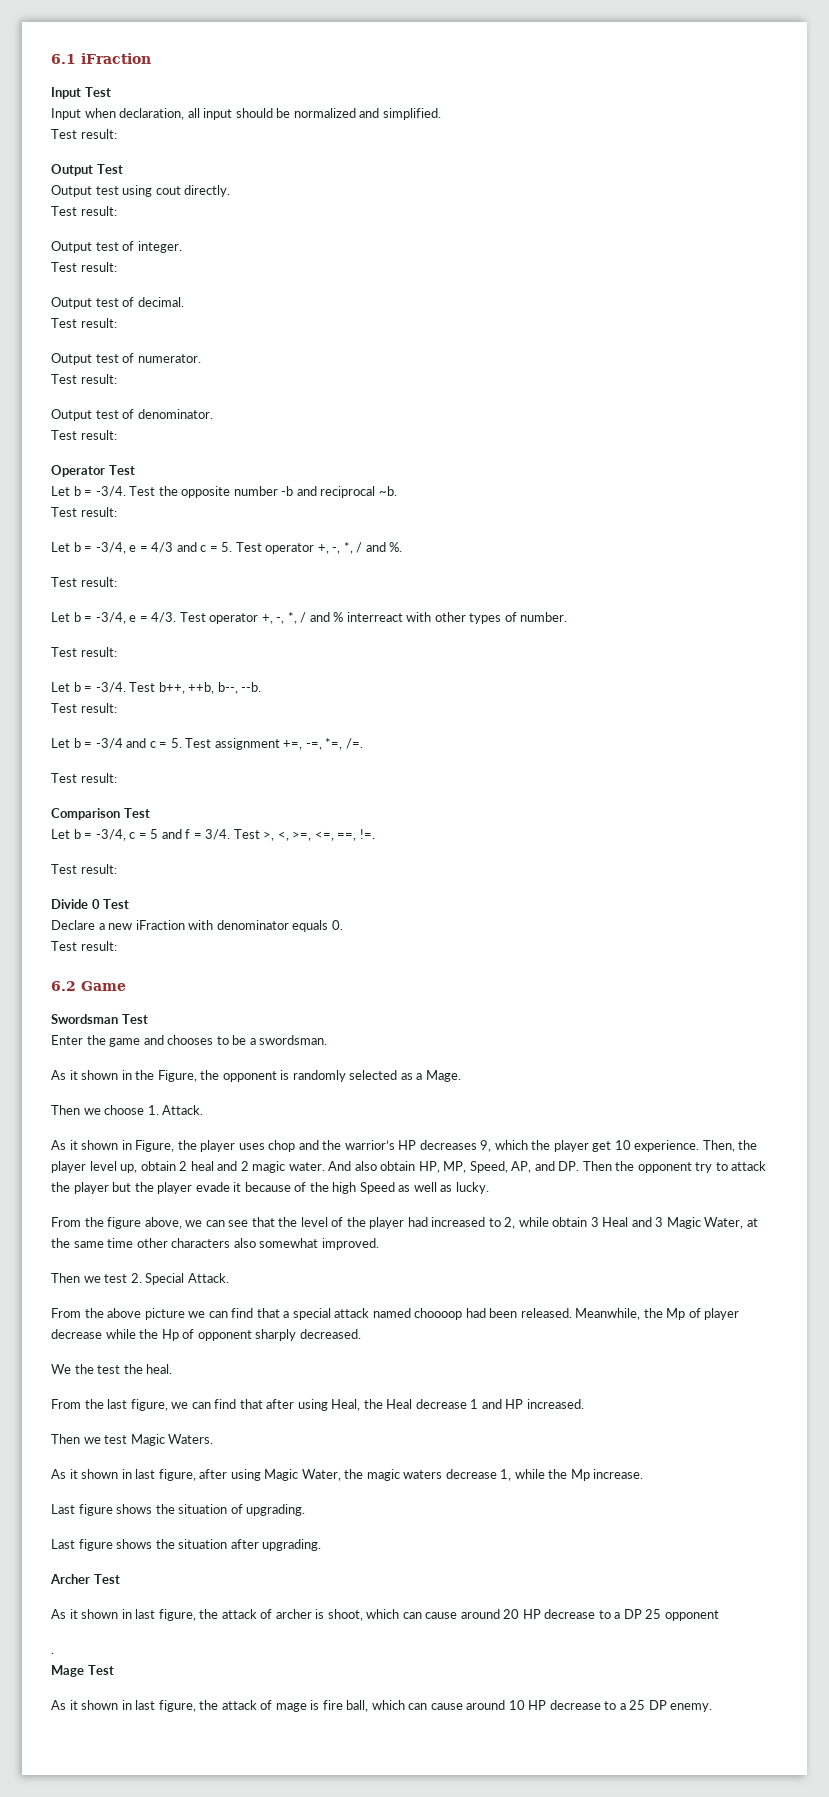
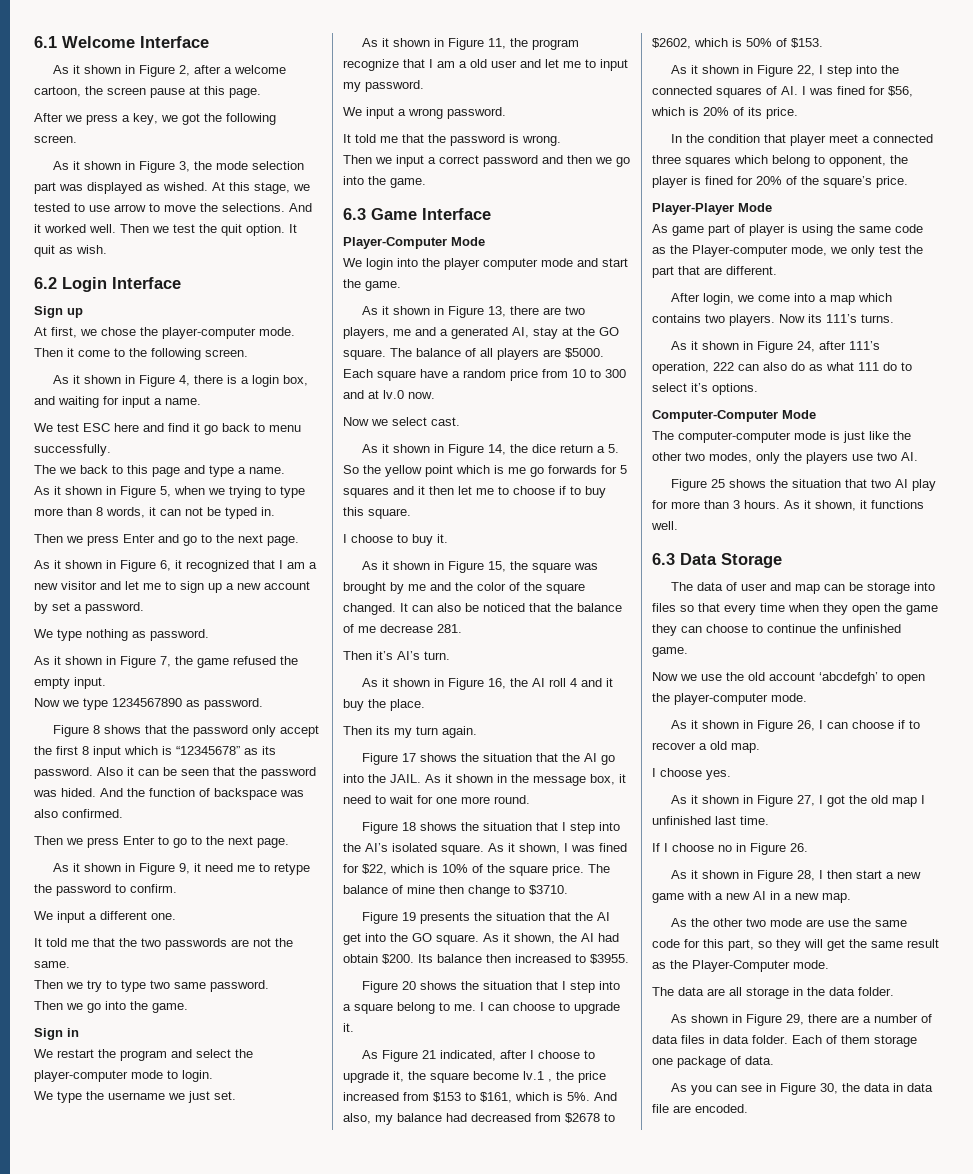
[81,53,151,64] [51,87,111,99] [51,108,441,120] [51,129,117,139] [51,164,123,176] [51,185,231,197] [51,206,117,216] [51,241,182,253] [51,262,117,272] [51,297,184,309] [51,318,117,328] [51,353,201,365] [51,374,117,384] [51,409,213,421] [51,430,117,440] [51,465,135,477] [51,486,397,498] [51,507,117,517] [51,542,403,554] [51,577,117,587] [51,612,568,624] [51,647,117,657] [51,682,262,694] [51,703,117,713] [51,738,363,750] [51,773,117,783] [51,808,150,820] [51,829,375,841] [51,864,117,874] [51,899,130,909] [51,920,343,932] [51,941,117,951] [51,981,126,991] [51,1014,148,1024] [51,1035,328,1047] [51,1070,461,1082] [51,1105,204,1115] [51,1140,758,1152] [51,1161,767,1173] [51,1182,489,1194] [51,1217,758,1229] [51,1238,379,1250] [51,1273,229,1285] [51,1308,740,1320] [51,1329,361,1341] [51,1364,173,1374] [51,1399,584,1411] [51,1434,214,1446] [51,1469,644,1481] [51,1504,306,1516] [51,1539,322,1551] [50,1574,120,1584] [51,1609,719,1621] [51,1653,54,1654] [51,1665,114,1677] [51,1700,713,1712] iFraction // Input Test // Input when declaration, all input should be normalized and simplified. // Test result: // Output Test // Output test using cout directly. // Test result: // Output test of integer. // Test result: // Output test of decimal. // Test result: // Output test of numerator. // Test result: // Output test of denominator. // Test result: // Operator Test // Let b = -3/4. Test the opposite number -b and reciprocal ~b. // Test result: // Let b = -3/4, e = 4/3 and c = 5. Test operator +, -, *, / and %. // Test result: // Let b = -3/4, e = 4/3. Test operator +, -, *, / and % interreact with other types of number. // Test result: // Let b = -3/4. Test b++, ++b, b--, --b. // Test result: // Let b = -3/4 and c = 5. Test assignment +=, -=, *=, /=. // Test result: // Comparison Test // Let b = -3/4, c = 5 and f = 3/4. Test >, <, >=, <=, ==, !=. // Test result: // Divide 0 Test // Declare a new iFraction with denominator equals 0. // Test result: // 6.2 Game // Swordsman Test // Enter the game and chooses to be a swordsman. // As it shown in the Figure, the opponent is randomly selected as a Mage. // Then we choose 1. Attack. // As it shown in Figure, the player uses chop and the warrior’s HP decreases 9, which the player get 10 experience. Then, the player level up, obtain 2 heal and 2 magic water. And also obtain HP, MP, Speed, AP, and DP. Then the opponent try to attack the player but the player evade it because of the high Speed as well as lucky. // From the figure above, we can see that the level of the player had increased to 2, while obtain 3 Heal and 3 Magic Water, at the same time other characters also somewhat improved. // Then we test 2. Special Attack. // From the above picture we can find that a special attack named choooop had been released. Meanwhile, the Mp of player decrease while the Hp of opponent sharply decreased. // We the test the heal. // From the last figure, we can find that after using Heal, the Heal decrease 1 and HP increased. // Then we test Magic Waters. // As it shown in last figure, after using Magic Water, the magic waters decrease 1, while the Mp increase. // Last figure shows the situation of upgrading. // Last figure shows the situation after upgrading. // Archer Test // As it shown in last figure, the attack of archer is shoot, which can cause around 20 HP decrease to a DP 25 opponent // . // Mage Test // As it shown in last figure, the attack of mage is fire ball, which can cause around 10 HP decrease to a 25 DP enemy. -> [62,36,209,48] [53,65,287,77] [34,86,261,98] [34,113,276,125] [34,135,77,143] [53,161,305,173] [34,182,310,194] [34,203,312,212] [34,224,297,236] [34,245,107,257] [34,277,181,292] [34,306,83,318] [34,327,295,339] [34,348,248,360] [53,375,309,387] [34,396,201,408] [34,423,301,435] [34,444,111,456] [34,465,285,477] [34,486,305,498] [34,507,275,519] [34,534,299,546] [34,560,317,572] [34,581,310,593] [34,602,144,614] [34,629,209,641] [34,656,298,668] [34,677,106,689] [34,698,263,710] [53,725,320,737] [34,746,276,758] [34,767,316,779] [33,788,304,800] [34,809,123,818] [34,836,289,848] [53,863,311,875] [34,884,177,896] [34,911,176,923] [34,938,293,950] [34,961,70,968] [34,980,269,992] [34,1001,188,1013] [34,1028,79,1040] [34,1049,253,1061] [34,1070,213,1082] [34,1091,236,1103] [362,38,580,50] [343,59,628,71] [343,80,424,92] [343,107,506,119] [343,134,561,146] [343,155,630,167] [343,176,426,188] [343,208,491,220] [343,237,485,249] [343,258,628,270] [343,279,401,291] [362,306,586,318] [343,327,619,339] [343,348,604,360] [343,369,626,381] [343,390,435,399] [343,417,460,426] [362,444,620,456] [343,465,627,477] [343,486,606,498] [343,507,411,519] [343,534,448,546] [362,561,599,573] [343,582,585,594] [343,603,622,615] [343,624,462,633] [343,651,450,660] [362,678,614,690] [343,699,425,711] [343,726,477,738] [362,753,616,765] [343,774,626,786] [343,795,530,804] [362,822,621,834] [343,843,627,855] [343,864,610,876] [343,885,568,897] [362,912,611,924] [343,933,619,945] [343,954,629,964] [362,981,621,993] [343,1002,620,1014] [343,1023,354,1032] [362,1050,596,1062] [343,1071,606,1083] [343,1092,617,1103] [343,1113,615,1125] [652,38,823,49] [671,65,900,77] [652,86,913,98] [651,107,798,119] [671,134,934,146] [652,155,908,167] [652,176,908,188] [652,203,772,215] [652,224,923,236] [652,245,923,257] [652,266,777,278] [671,293,893,305] [652,314,894,326] [671,341,881,353] [652,362,912,374] [652,383,758,395] [652,410,816,422] [652,431,911,443] [652,452,918,464] [671,479,937,491] [652,500,924,511] [651,521,678,530] [652,553,782,568] [671,582,936,594] [652,603,938,615] [652,624,901,636] [652,647,688,657] [652,672,925,684] [652,693,807,705] [671,720,921,732] [652,741,760,753] [652,768,731,780] [671,795,926,807] [652,816,769,825] [652,843,808,855] [671,870,922,882] [652,891,851,903] [671,918,908,927] [652,939,939,951] [652,960,829,972] [652,987,894,999] [671,1014,933,1026] [652,1035,917,1047] [652,1056,774,1068] [671,1083,934,1095] [652,1104,748,1113] Welcome Interface // As it shown in Figure 2, after a welcome cartoon, the screen pause at this page. // After we press a key, we got the following screen. // As it shown in Figure 3, the mode selection part was displayed as wished. At this stage, we tested to use arrow to move the selections. And it worked well. Then we test the quit option. It quit as wish. // 6.2 Login Interface // Sign up // At first, we chose the player-computer mode. Then it come to the following screen. // As it shown in Figure 4, there is a login box, and waiting for input a name. // We test ESC here and find it go back to menu successfully. // The we back to this page and type a name. // As it shown in Figure 5, when we trying to type more than 8 words, it can not be typed in. // Then we press Enter and go to the next page. // As it shown in Figure 6, it recognized that I am a new visitor and let me to sign up a new account by set a password. // We type nothing as password. // As it shown in Figure 7, the game refused the empty input. // Now we type 1234567890 as password. // Figure 8 shows that the password only accept the first 8 input which is “12345678” as its password. Also it can be seen that the password was hided. And the function of backspace was also confirmed. // Then we press Enter to go to the next page. // As it shown in Figure 9, it need me to retype the password to confirm. // We input a different one. // It told me that the two passwords are not the same. // Then we try to type two same password. // Then we go into the game. // Sign in // We restart the program and select the player-computer mode to login. // We type the username we just set. // As it shown in Figure 11, the program recognize that I am a old user and let me to input my password. // We input a wrong password. // It told me that the password is wrong. // Then we input a correct password and then we go into the game. // 6.3 Game Interface // Player-Computer Mode // We login into the player computer mode and start the game. // As it shown in Figure 13, there are two players, me and a generated AI, stay at the GO square. The balance of all players are $5000. Each square have a random price from 10 to 300 and at lv.0 now. // Now we select cast. // As it shown in Figure 14, the dice return a 5. So the yellow point which is me go forwards for 5 squares and it then let me to choose if to buy this square. // I choose to buy it. // As it shown in Figure 15, the square was brought by me and the color of the square changed. It can also be noticed that the balance of me decrease 281. // Then it’s AI’s turn. // As it shown in Figure 16, the AI roll 4 and it buy the place. // Then its my turn again. // Figure 17 shows the situation that the AI go into the JAIL. As it shown in the message box, it need to wait for one more round. // Figure 18 shows the situation that I step into the AI’s isolated square. As it shown, I was fined for $22, which is 10% of the square price. The balance of mine then change to $3710. // Figure 19 presents the situation that the AI get into the GO square. As it shown, the AI had obtain $200. Its balance then increased to $3955. // Figure 20 shows the situation that I step into a square belong to me. I can choose to upgrade it. // As Figure 21 indicated, after I choose to upgrade it, the square become lv.1 , the price increased from $153 to $161, which is 5%. And also, my balance had decreased from $2678 to $2602, which is 50% of $153. // As it shown in Figure 22, I step into the connected squares of AI. I was fined for $56, which is 20% of its price. // In the condition that player meet a connected three squares which belong to opponent, the player is fined for 20% of the square’s price. // Player-Player Mode // As game part of player is using the same code as the Player-computer mode, we only test the part that are different. // After login, we come into a map which contains two players. Now its 111’s turns. // As it shown in Figure 24, after 111’s operation, 222 can also do as what 111 do to select it’s options. // Computer-Computer Mode // The computer-computer mode is just like the other two modes, only the players use two AI. // Figure 25 shows the situation that two AI play for more than 3 hours. As it shown, it functions well. // 6.3 Data Storage // The data of user and map can be storage into files so that every time when they open the game they can choose to continue the unfinished game. // Now we use the old account ‘abcdefgh’ to open the player-computer mode. // As it shown in Figure 26, I can choose if to recover a old map. // I choose yes. // As it shown in Figure 27, I got the old map I unfinished last time. // If I choose no in Figure 26. // As it shown in Figure 28, I then start a new game with a new AI in a new map. // As the other two mode are use the same code for this part, so they will get the same result as the Player-Computer mode. // The data are all storage in the data folder. // As shown in Figure 29, there are a number of data files in data folder. Each of them storage one package of data. // As you can see in Figure 30, the data in data file are encoded.

